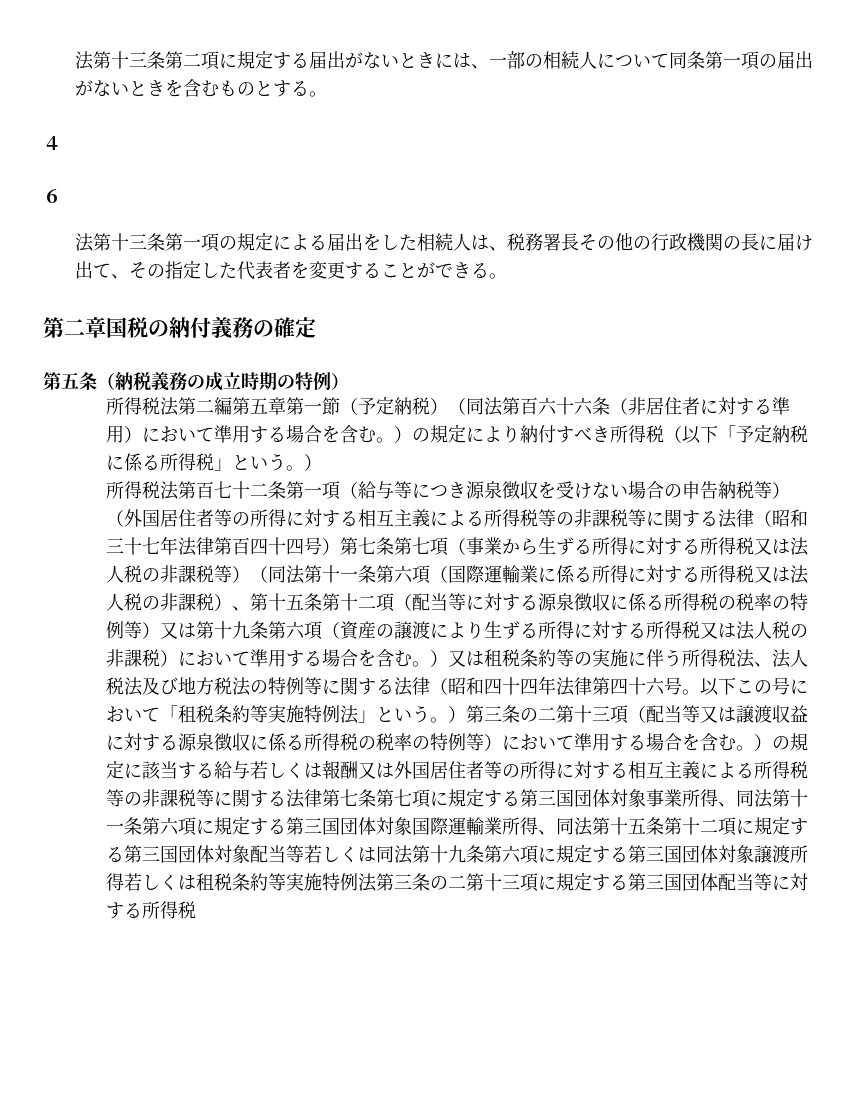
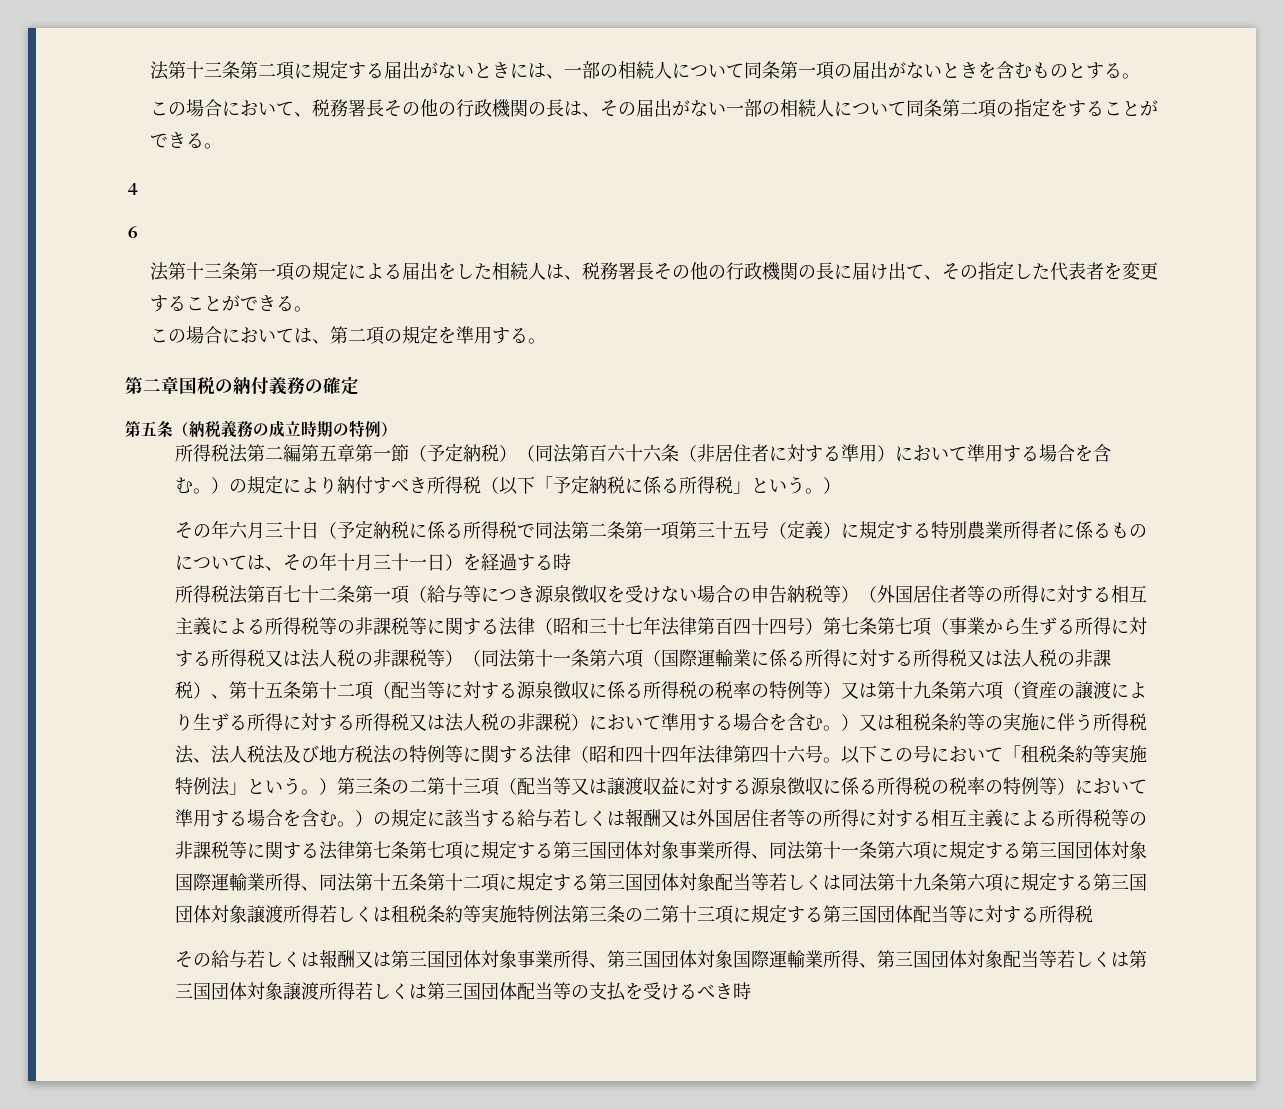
(327, 94) none -> [149,98,1158,118] [149,132,222,149] // この場合において、税務署長その他の行政機関の長は、その届出がない一部の相続人について同条第二項の指定をすることができる。
(507, 276) none -> [149,325,546,345] // この場合においては、第二項の規定を準用する。
(323, 462) none -> [174,520,1147,540] [174,552,571,571] // その年六月三十日（予定納税に係る所得税で同法第二条第一項第三十五号（定義）に規定する特別農業所得者に係るものについては、その年十月三十一日）を経過する時
(197, 910) none -> [174,949,1147,968] [174,982,751,1001] // その給与若しくは報酬又は第三国団体対象事業所得、第三国団体対象国際運輸業所得、第三国団体対象配当等若しくは第三国団体対象譲渡所得若しくは第三国団体配当等の支払を受けるべき時

